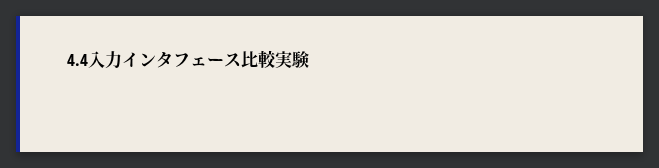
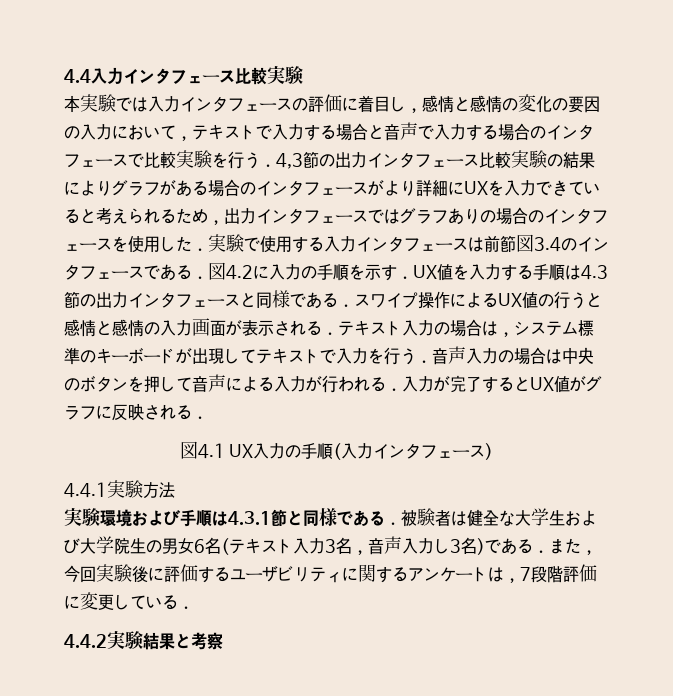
(309, 59) none -> [64,94,600,113] [64,122,594,141] [64,150,595,169] [64,179,600,197] [64,207,608,225] [64,234,609,253] [64,262,608,281] [64,290,602,309] [64,318,594,337] [64,346,594,365] [64,374,602,393] [64,403,208,421] [179,441,494,460] [64,480,175,499] [64,508,597,527] [64,536,597,555] [64,564,597,583] [64,592,194,611] [64,631,223,650] // 本実験では入力インタフェースの評価に着目し，感情と感情の変化の要因の入力において，テキストで入力する場合と音声で入力する場合のインタフェースで比較実験を行う．4,3節の出力インタフェース比較実験の結果によりグラフがある場合のインタフェースがより詳細にUXを入力できていると考えられるため，出力インタフェースではグラフありの場合のインタフェースを使用した．実験で使用する入力インタフェースは前節図3.4のインタフェースである．図4.2に入力の手順を示す．UX値を入力する手順は4.3節の出力インタフェースと同様である．スワイプ操作によるUX値の行うと感情と感情の入力画面が表示される．テキスト入力の場合は，システム標準のキーボードが出現してテキストで入力を行う．音声入力の場合は中央のボタンを押して音声による入力が行われる．入力が完了するとUX値がグラフに反映される． // 図4.1 UX入力の手順(入力インタフェース) // 4.4.1実験方法 // 実験環境および手順は4.3.1節と同様である．被験者は健全な大学生および大学院生の男女6名(テキスト入力3名，音声入力し3名)である．また，今回実験後に評価するユーザビリティに関するアンケートは，7段階評価に変更している． // 4.4.2実験結果と考察

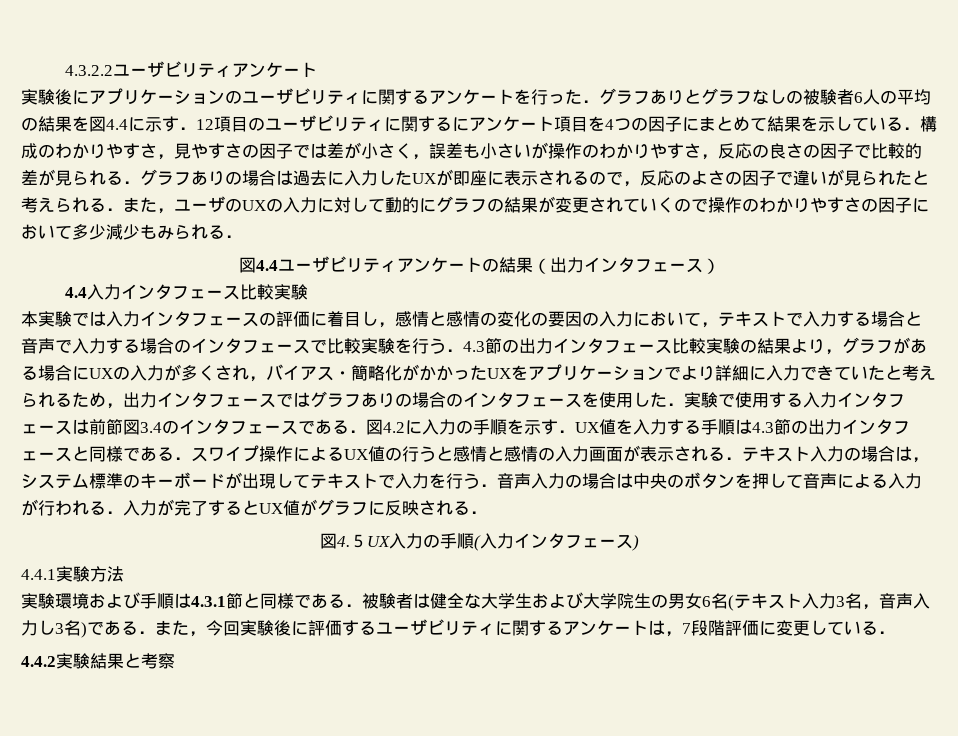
(64, 76) none -> [64,61,317,78] [21,88,931,105] [21,115,937,132] [21,142,922,160] [21,169,929,187] [21,196,929,214] [21,224,242,240] [238,256,720,274] 4.3.2.2ユーザビリティアンケート // 実験後にアプリケーションのユーザビリティに関するアンケートを行った．グラフありとグラフなしの被験者6人の平均の結果を図4.4に示す．12項目のユーザビリティに関するにアンケート項目を4つの因子にまとめて結果を示している．構成のわかりやすさ，見やすさの因子では差が小さく，誤差も小さいが操作のわかりやすさ，反応の良さの因子で比較的差が見られる．グラフありの場合は過去に入力したUXが即座に表示されるので，反応のよさの因子で違いが見られたと考えられる．また，ユーザのUXの入力に対して動的にグラフの結果が変更されていくので操作のわかりやすさの因子において多少減少もみられる． // 図4.4ユーザビリティアンケートの結果（出力インタフェース） //
[276,153,303,169] 4,3 -> [463,341,485,352] 4.3
[64,180,112,196] により -> [791,339,842,355] より，
[240,180,384,196] のインタフェースが -> [72,364,681,382] にUXの入力が多くされ，バイアス・簡略化がかかったUXをアプリケーションで
[464,180,504,196] UXを -> (766, 373) none
[64,209,80,224] る -> [868,365,885,380] た
[197,443,225,459] 4.1 -> [336,534,367,548] 4.５

